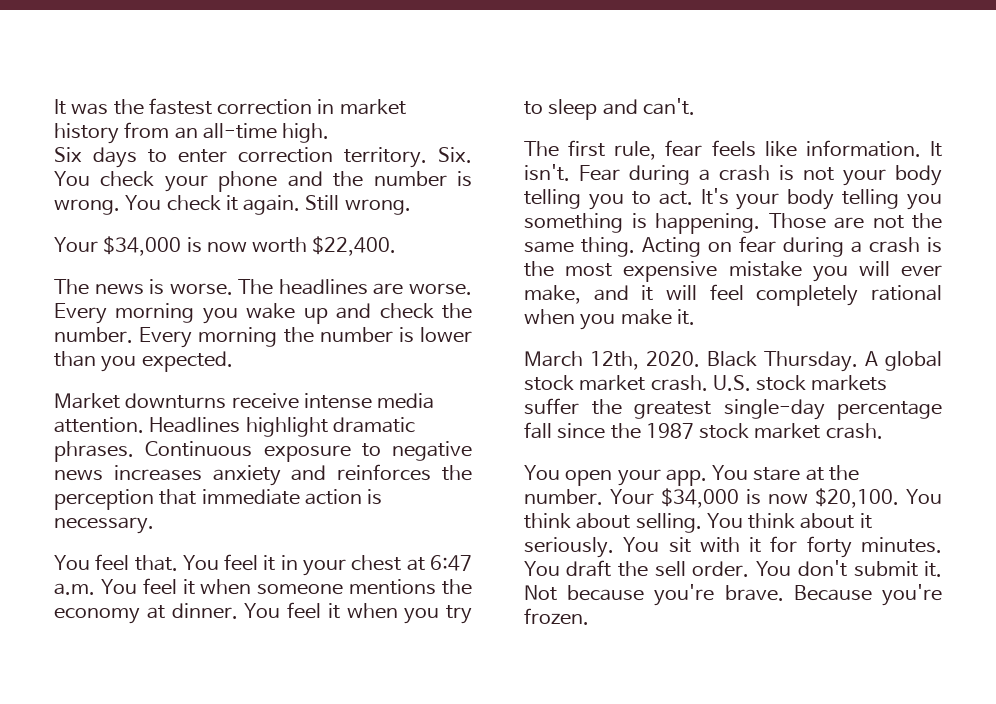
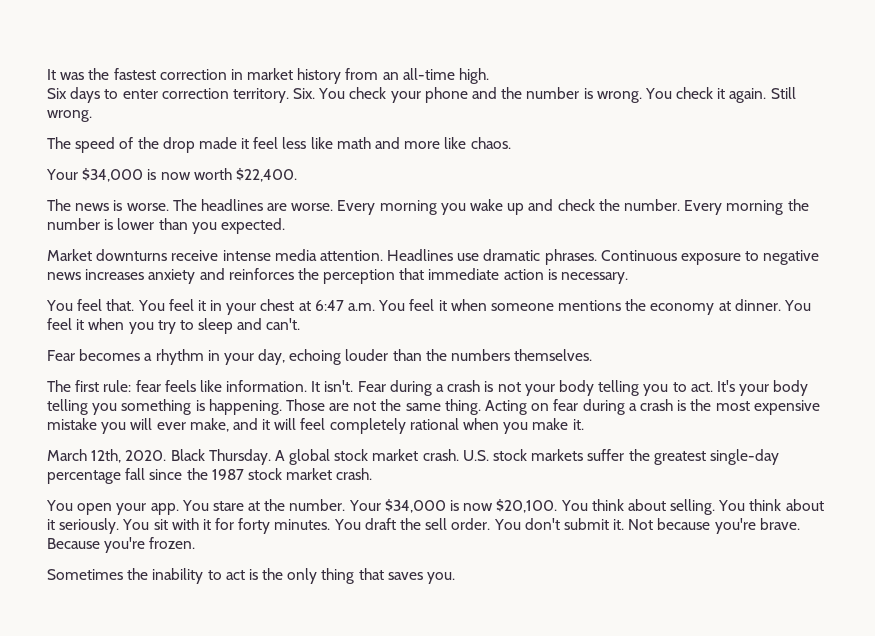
(411, 207) none -> [47,137,511,153] // The speed of the drop made it feel less like math and more like chaos.
[245,417,328,437] highlight -> [457,253,480,261] use
(695, 106) none -> [47,349,593,365] // Fear becomes a rhythm in your day, echoing louder than the numbers themselves.
[614,141,657,160] rule, -> [103,380,132,392] rule:
(589, 616) none -> [47,568,456,584] // Sometimes the inability to act is the only thing that saves you.

